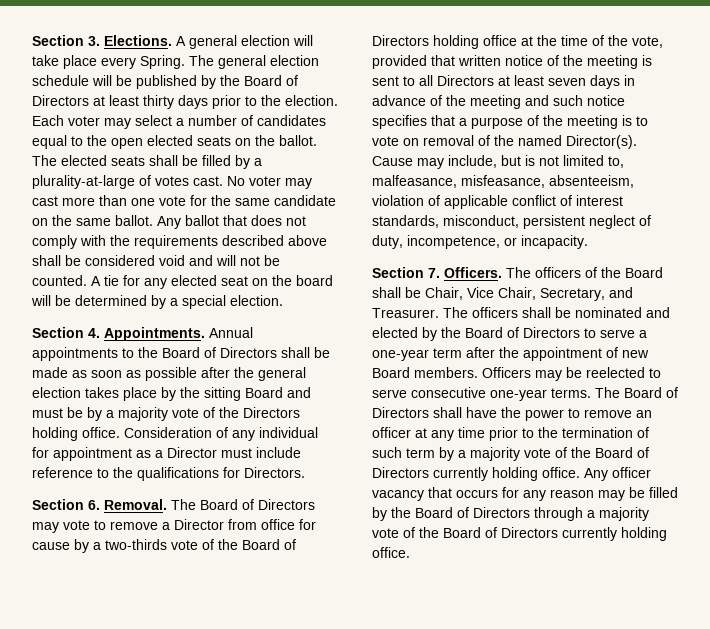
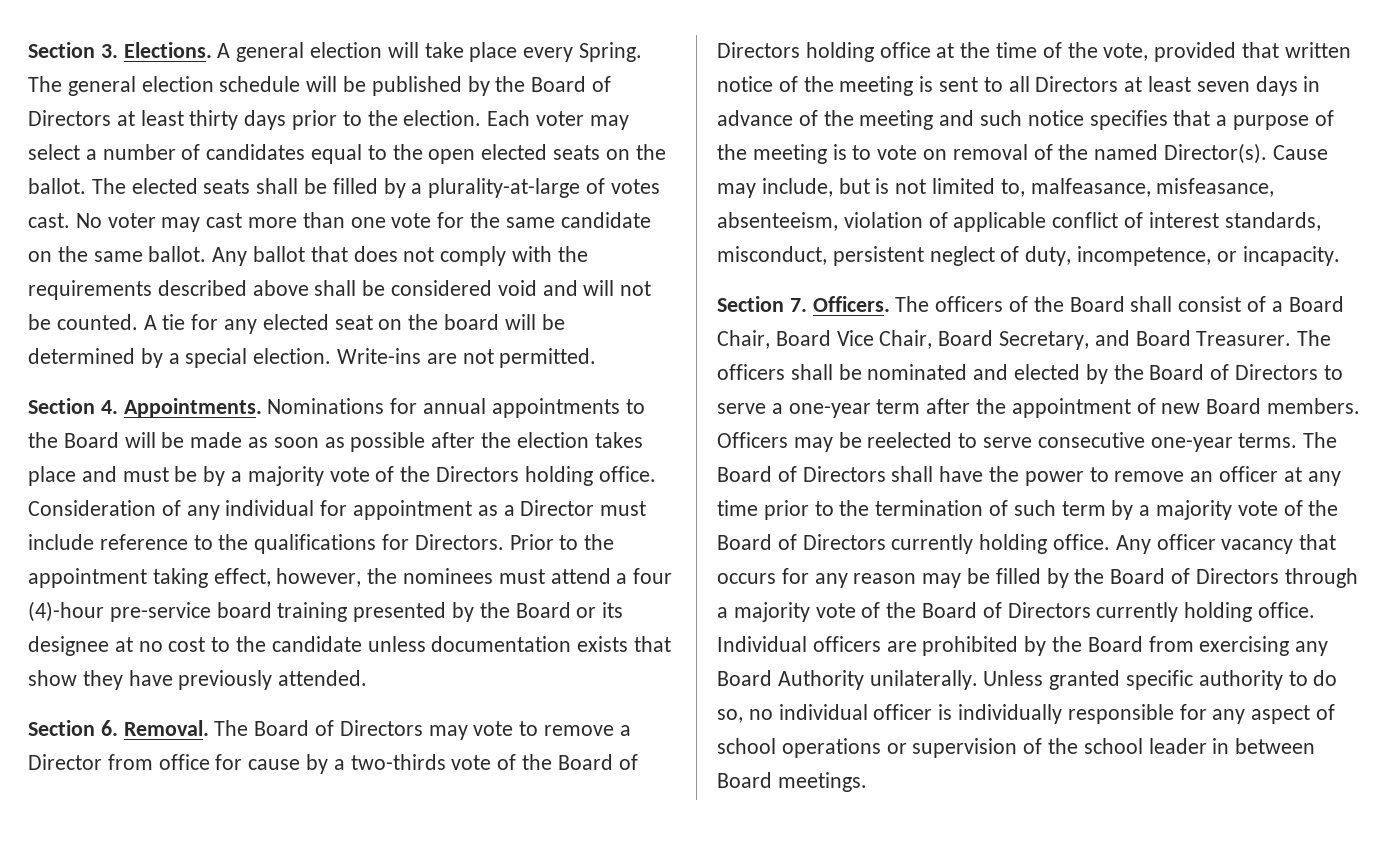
(283, 300) none -> [337,348,597,368] Write-ins are not permitted.
[209,327,253,338] Annual -> [267,398,487,414] Nominations for annual
[204,347,310,358] of Directors shall -> [124,432,156,448] will
[258,367,306,381] general -> (512, 440) none
[161,387,283,401] by the sitting Board -> (76, 476) none
(305, 472) none -> [509,534,615,550] [28,568,673,588] [28,601,624,622] [28,636,672,656] [28,670,368,690] Prior to the appointment taking effect, however, the nominees must attend a four (4)-hour pre-service board training presented by the Board or its designee at no cost to the candidate unless documentation exists that show they have previously attended.
[405,287,463,300] be Chair, -> [1178,296,1344,312] [717,330,831,349] consist of a Board Chair, Board
(536, 293) none -> [938,330,994,346] Board
(633, 292) none -> [1135,330,1191,346] Board
(410, 552) none -> [717,636,1329,656] [717,670,1338,690] [717,704,1336,724] [717,738,1316,758] [717,772,867,792] Individual officers are prohibited by the Board from exercising any Board Authority unilaterally. Unless granted specific authority to do so, no individual officer is individually responsible for any aspect of school operations or supervision of the school leader in between Board meetings.

